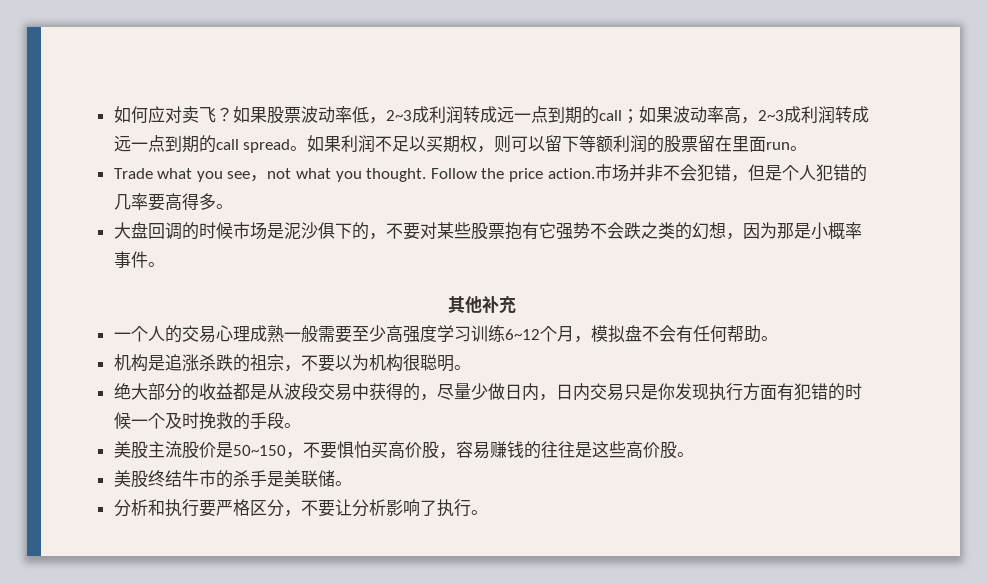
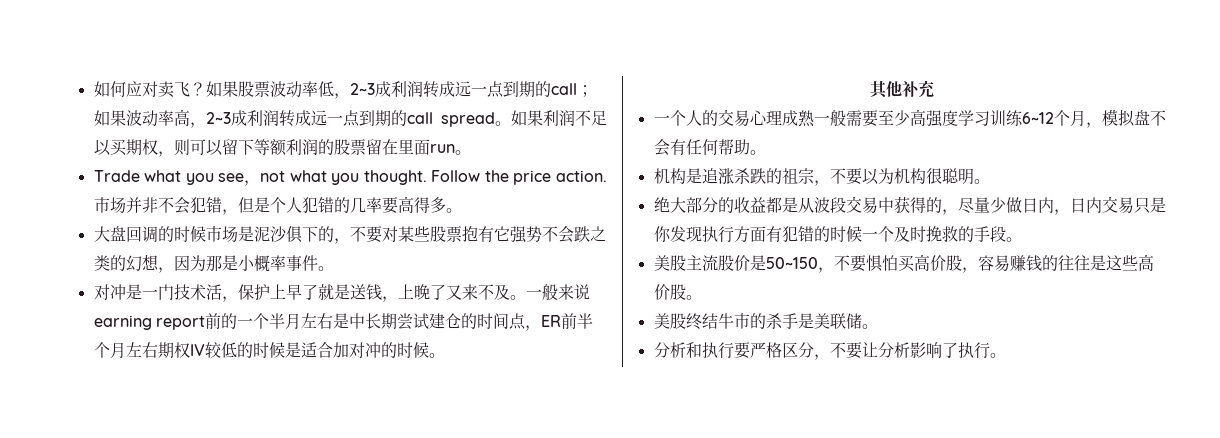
(165, 264) none -> [93,284,590,302] [93,313,593,331] [93,342,445,358] // 对冲是一门技术活，保护上早了就是送钱，上晚了又来不及。一般来说earning report前的一个半月左右是中长期尝试建仓的时间点，ER前半个月左右期权IV较低的时候是适合加对冲的时候。

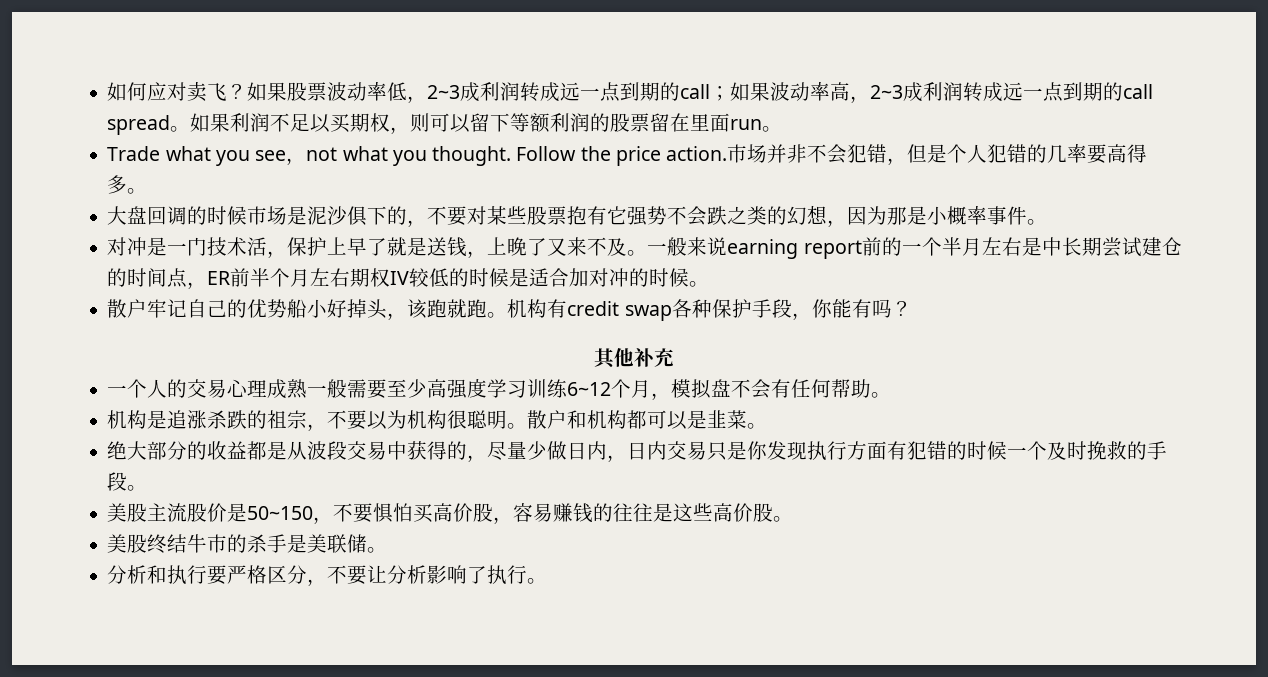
(445, 355) none -> [107,299,912,321] // 散户牢记自己的优势船小好掉头，该跑就跑。机构有credit swap各种保护手段，你能有吗？
(990, 181) none -> [527,410,768,430] 散户和机构都可以是韭菜。

